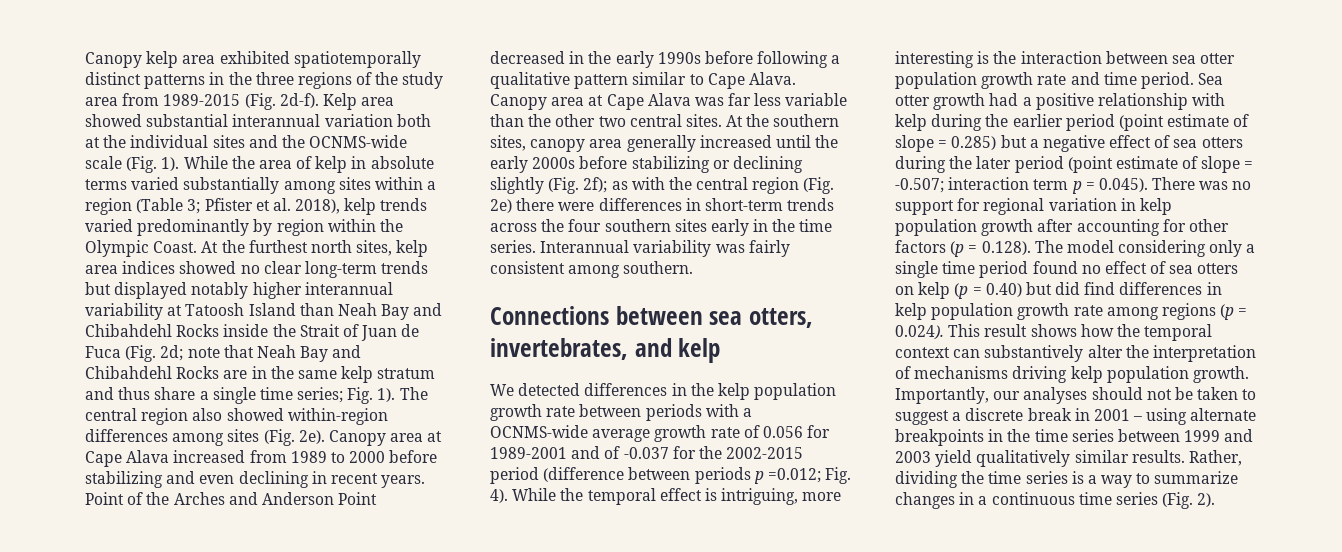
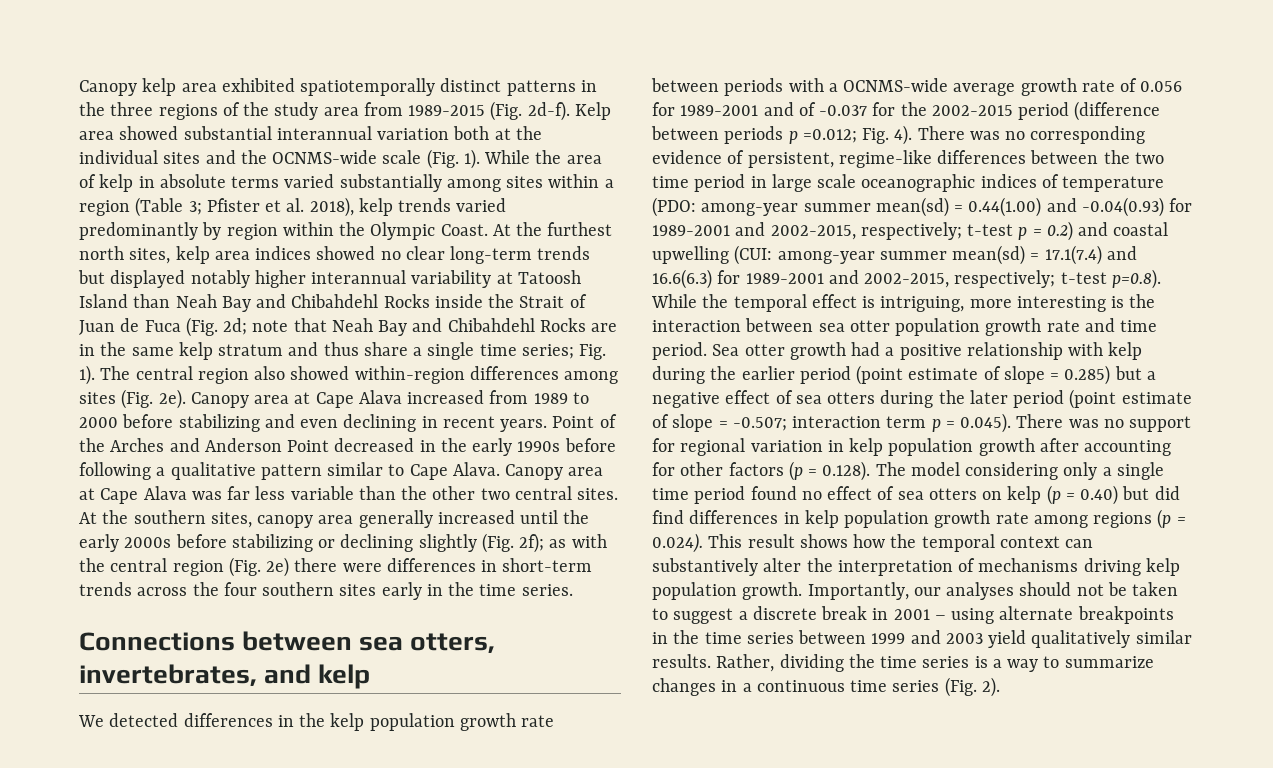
[540,240,790,257] [490,261,694,278] Interannual variability was fairly consistent among southern. -> (573, 590) none
(508, 496) none -> [917,126,1146,144] [652,150,1164,168] [652,174,1165,192] [652,197,1193,217] [652,221,1169,241] [652,245,1137,265] [652,269,1161,289] There was no corresponding evidence of persistent, regime-like differences between the two time period in large scale oceanographic indices of temperature (PDO: among-year summer mean(sd) = 0.44(1.00) and -0.04(0.93) for 1989-2001 and 2002-2015, respectively; t-test p = 0.2) and coastal upwelling (CUI: among-year summer mean(sd) = 17.1(7.4) and 16.6(6.3) for 1989-2001 and 2002-2015, respectively; t-test p=0.8).

